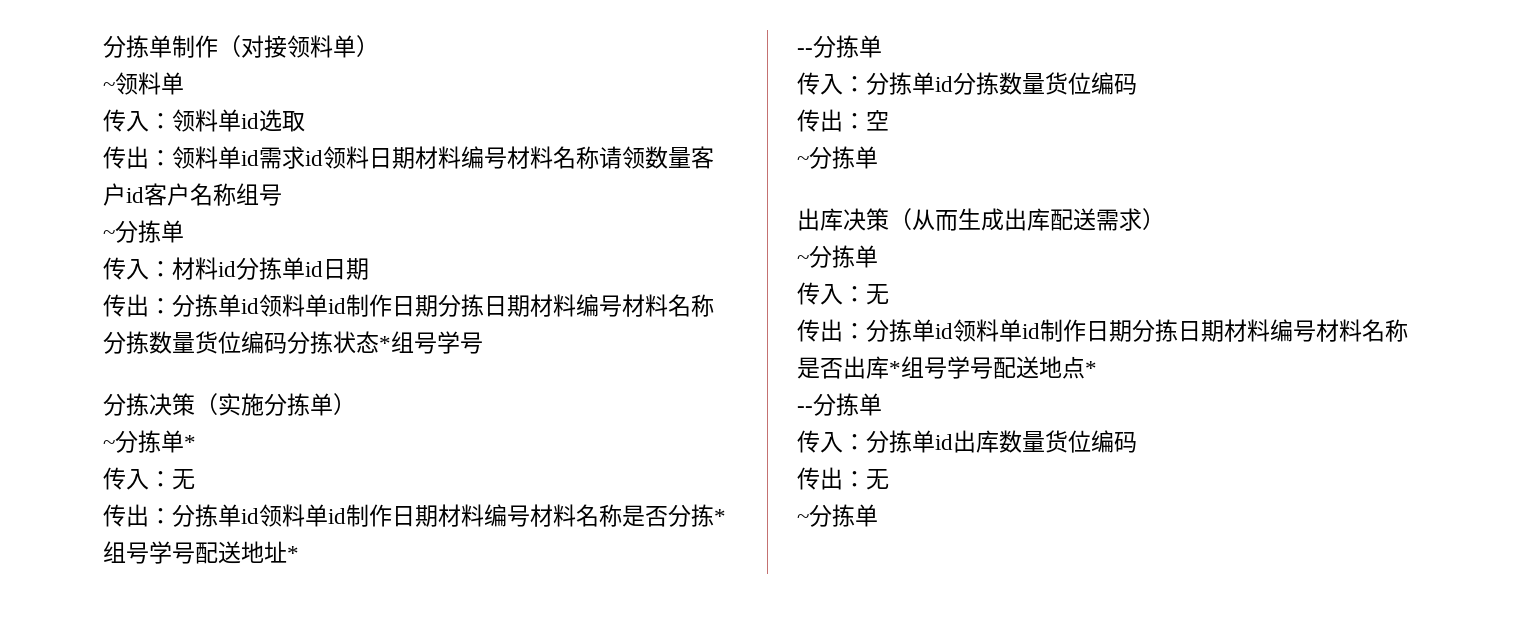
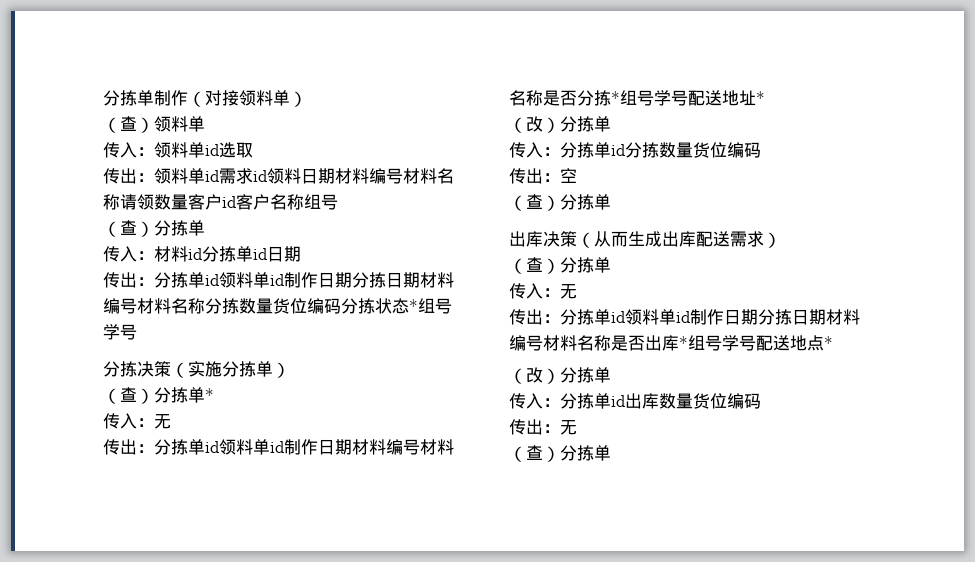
[103,82,115,92] ~ -> [103,116,154,133] （查）
[103,230,115,240] ~ -> [103,220,154,237] （查）
[103,440,115,450] ~ -> [103,387,154,404] （查）
[797,48,813,55] -- -> [509,116,560,133] （改）
[797,156,809,166] ~ -> [509,194,560,211] （查）
[797,255,809,265] ~ -> [509,257,560,274] （查）
[797,406,813,413] -- -> [509,367,560,384] （改）
[797,514,809,524] ~ -> [509,445,560,462] （查）

